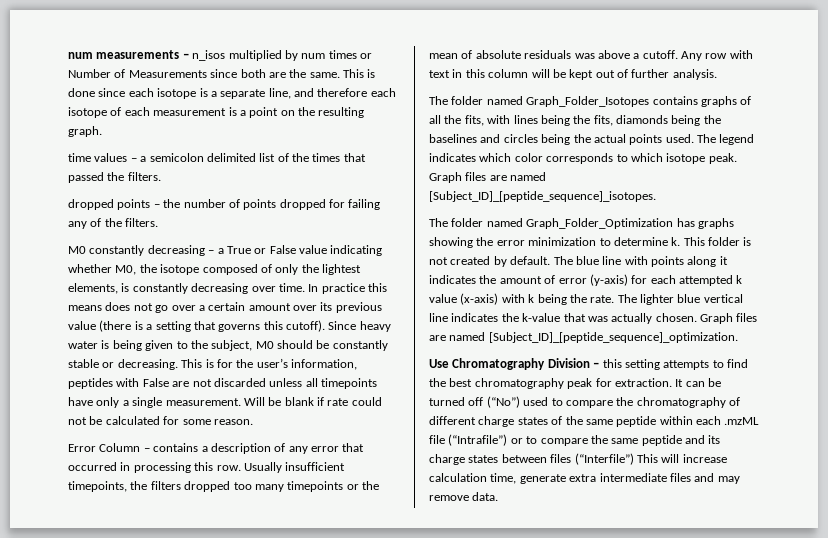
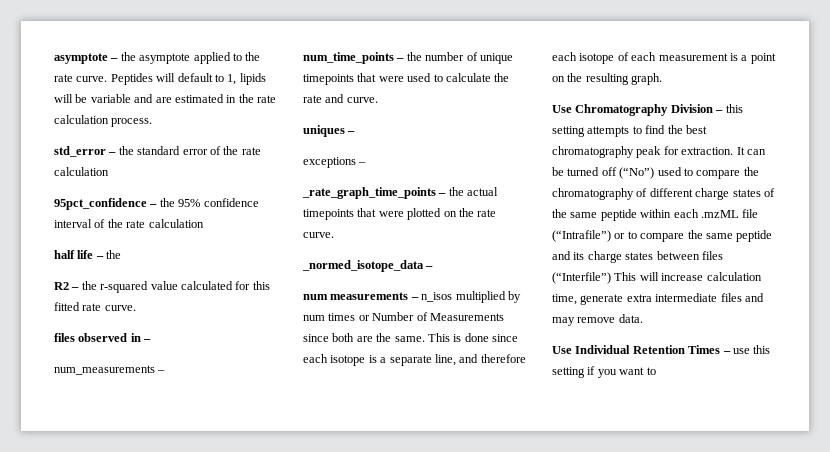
(68, 55) none -> [54,52,261,64] [54,73,266,85] [54,94,276,103] [54,115,153,127] [54,146,261,157] [54,167,109,176] [54,198,259,210] [54,219,204,228] [54,250,122,259] [54,281,270,293] [54,302,136,311] [54,333,152,342] [54,365,166,375] [303,52,513,64] [303,73,510,85] [303,94,378,103] [303,125,356,137] [303,157,367,168] [302,187,499,199] [303,208,497,220] [303,232,334,238] [302,260,434,272] asymptote – the asymptote applied to the rate curve. Peptides will default to 1, lipids will be variable and are estimated in the rate calculation process. // std_error – the standard error of the rate calculation // 95pct_confidence – the 95% confidence interval of the rate calculation // half life – the // R2 – the r-squared value calculated for this fitted rate curve. // files observed in – // num_measurements – // num_time_points – the number of unique timepoints that were used to calculate the rate and curve. // uniques – // exceptions – // _rate_graph_time_points – the actual timepoints that were plotted on the rate curve. // _normed_isotope_data – //
[68,153,366,162] [68,172,161,183] [68,199,381,210] [68,218,159,229] [68,245,383,256] [68,264,361,275] [68,283,387,294] [68,302,382,313] [68,320,391,332] [68,340,388,351] [68,358,357,370] [68,378,377,389] [68,397,382,408] [68,416,253,425] [68,443,365,454] [68,462,346,473] [68,481,379,492] [429,50,753,61] [429,69,717,80] [429,96,752,107] [429,115,721,126] [429,134,755,145] [429,153,737,164] [429,172,547,183] [429,191,656,202] [429,218,734,229] [429,237,752,248] [429,256,728,267] [429,274,743,286] [429,293,743,305] [429,313,758,324] [429,332,738,343] // time values – a semicolon delimited list of the times that passed the filters. // dropped points – the number of points dropped for failing any of the filters. // M0 constantly decreasing – a True or False value indicating whether M0, the isotope composed of only the lightest elements, is constantly decreasing over time. In practice this means does not go over a certain amount over its previous value (there is a setting that governs this cutoff). Since heavy water is being given to the subject, M0 should be constantly stable or decreasing. This is for the user’s information, peptides with False are not discarded unless all timepoints have only a single measurement. Will be blank if rate could not be calculated for some reason. // Error Column – contains a description of any error that occurred in processing this row. Usually insufficient timepoints, the filters dropped too many timepoints or the mean of absolute residuals was above a cutoff. Any row with text in this column will be kept out of further analysis. // The folder named Graph_Folder_Isotopes contains graphs of all the fits, with lines being the fits, diamonds being the baselines and circles being the actual points used. The legend indicates which color corresponds to which isotope peak. Graph files are named [Subject_ID]_[peptide_sequence]_isotopes. // The folder named Graph_Folder_Optimization has graphs showing the error minimization to determine k. This folder is not created by default. The blue line with points along it indicates the amount of error (y-axis) for each attempted k value (x-axis) with k being the rate. The lighter blue vertical line indicates the k-value that was actually chosen. Graph files are named [Subject_ID]_[peptide_sequence]_optimization. -> (663, 79) none
(499, 496) none -> [552,345,771,354] [552,366,656,378] // Use Individual Retention Times – use this setting if you want to

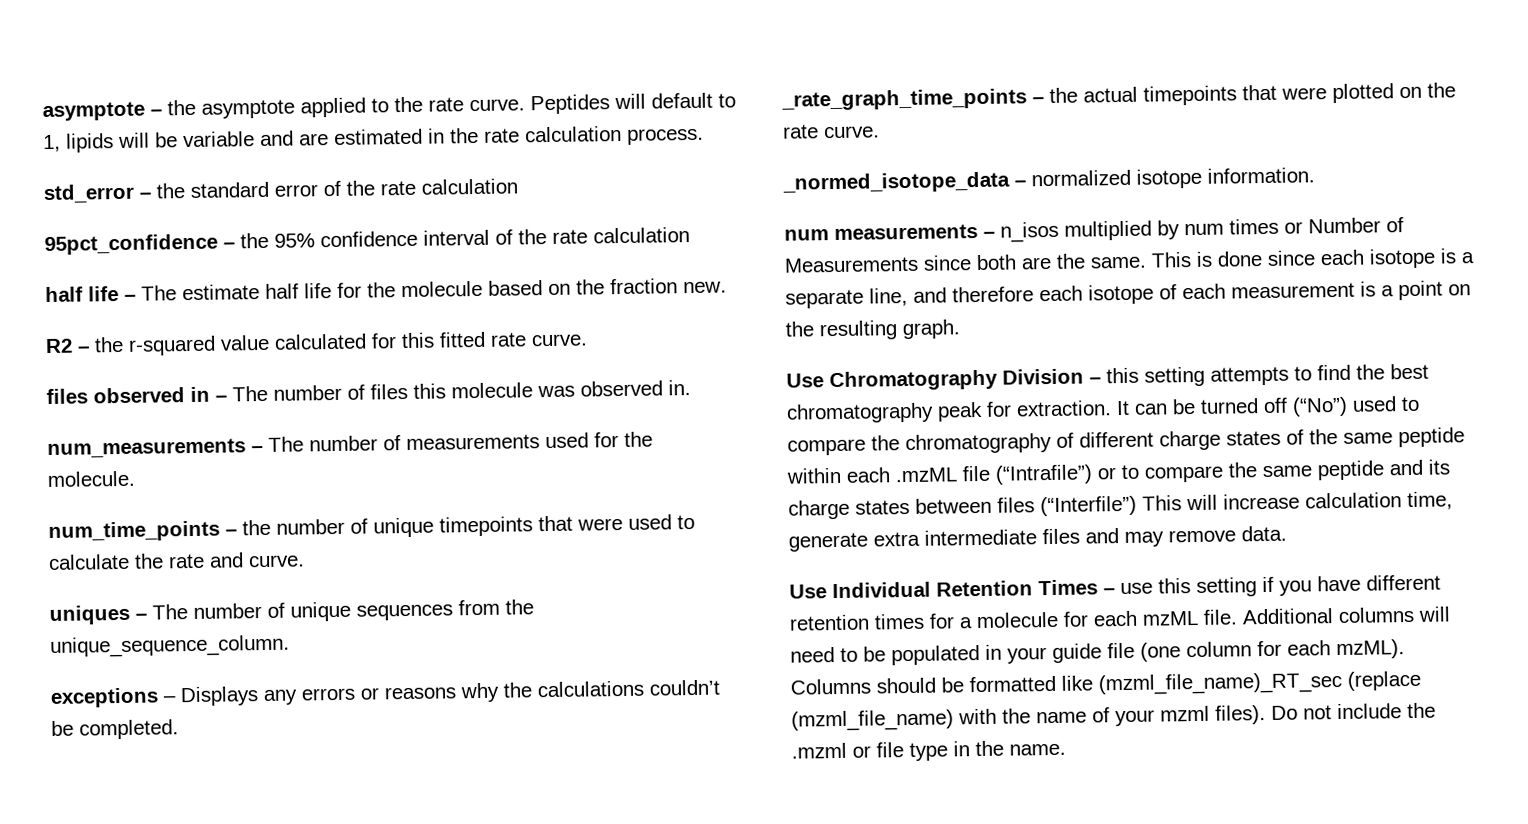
[106,250,122,259] the -> [141,278,727,301] The estimate half life for the molecule based on the fraction new.
[54,365,166,375] // num_measurements – -> [232,380,691,402] [47,431,653,459] [47,470,135,488] The number of files this molecule was observed in. // num_measurements – The number of measurements used for the molecule.
[303,157,367,168] // exceptions – -> [152,599,534,622] [50,634,290,658] [50,679,720,708] [51,719,179,740] The number of unique sequences from the unique_sequence_column. // exceptions – Displays any errors or reasons why the calculations couldn’t be completed.
(434, 267) none -> [1031,167,1315,189] normalized isotope information.
[619,367,656,375] want to -> [1317,574,1441,592] [789,606,1450,631] [790,639,1405,666] [790,670,1421,696] [791,702,1436,732] [791,740,1066,761] have different retention times for a molecule for each mzML file. Additional columns will need to be populated in your guide file (one column for each mzML). Columns should be formatted like (mzml_file_name)_RT_sec (replace (mzml_file_name) with the name of your mzml files). Do not include the .mzml or file type in the name.

